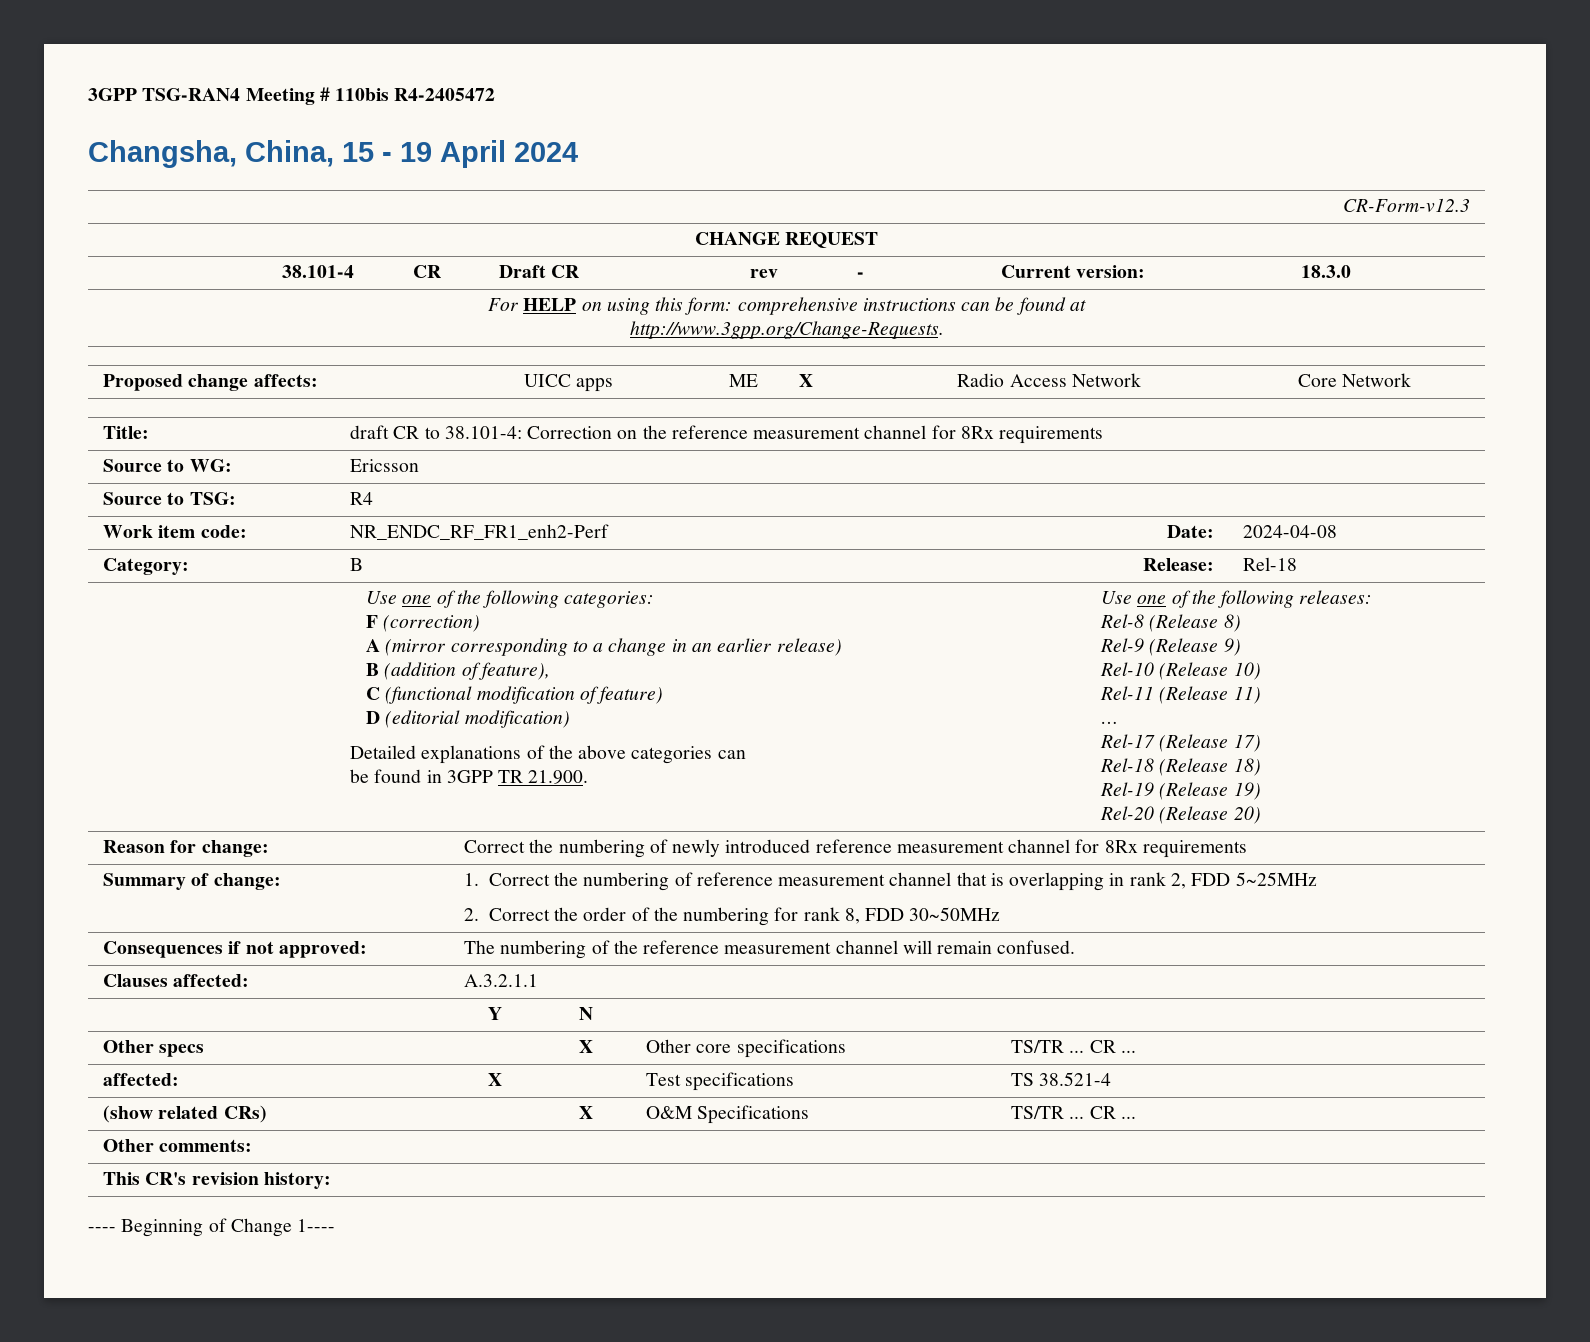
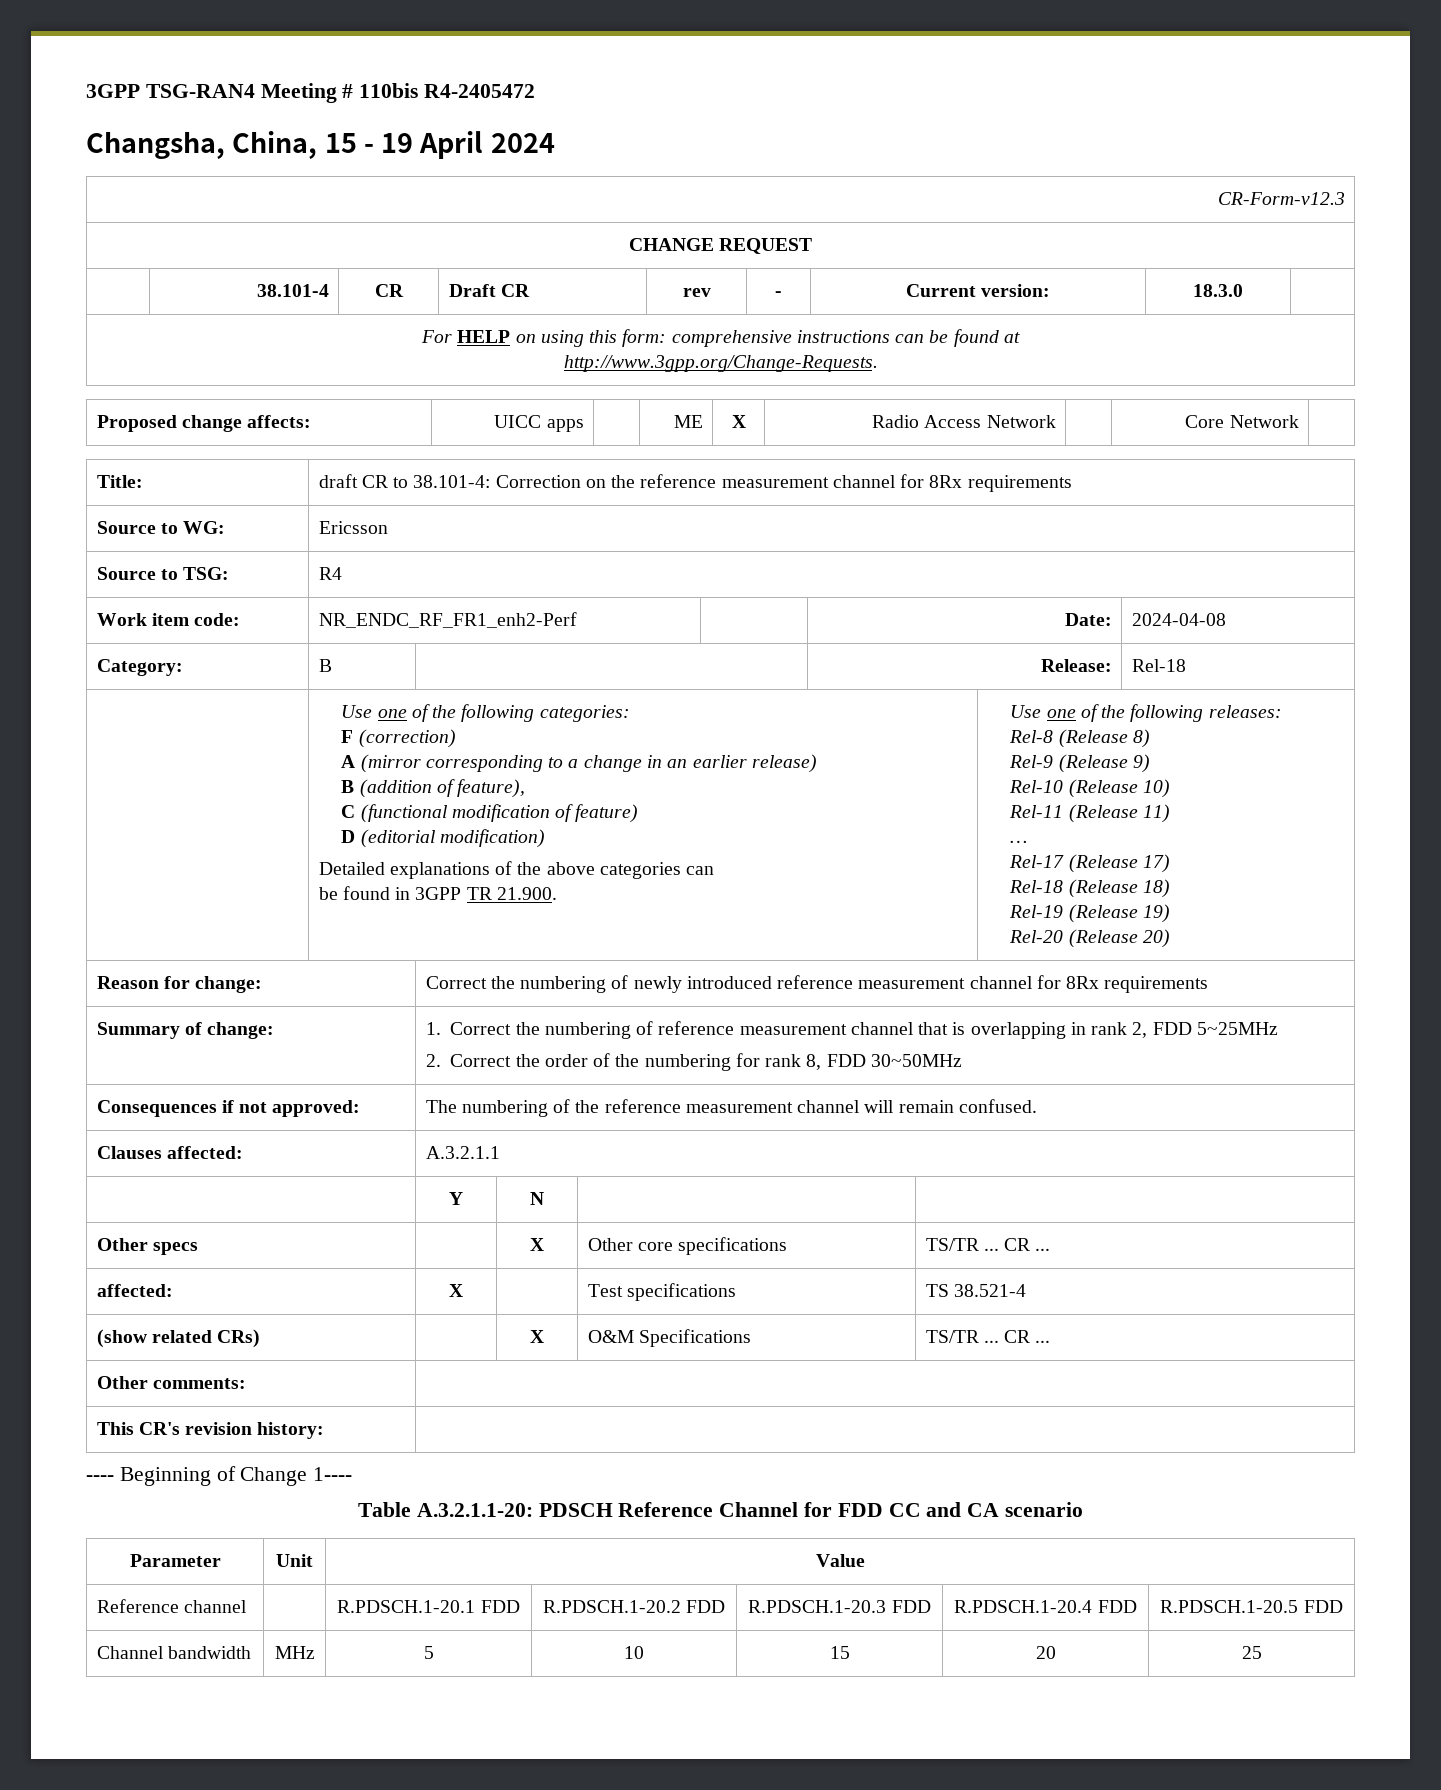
(336, 1225) none -> [357,1502,1084,1517] [129,1554,221,1567] [276,1554,313,1567] [815,1554,865,1567] [96,1599,247,1613] [337,1600,520,1613] [542,1600,726,1613] [748,1600,931,1613] [954,1600,1137,1613] [1160,1600,1343,1613] [96,1646,251,1659] [274,1646,315,1659] [423,1646,434,1659] [624,1646,644,1659] [829,1646,850,1659] [1035,1646,1056,1659] [1241,1646,1262,1659] // Table A.3.2.1.1-20: PDSCH Reference Channel for FDD CC and CA scenario // Parameter | Unit | Value // Reference channel | | R.PDSCH.1-20.1 FDD | R.PDSCH.1-20.2 FDD | R.PDSCH.1-20.3 FDD | R.PDSCH.1-20.4 FDD | R.PDSCH.1-20.5 FDD // Channel bandwidth | MHz | 5 | 10 | 15 | 20 | 25

